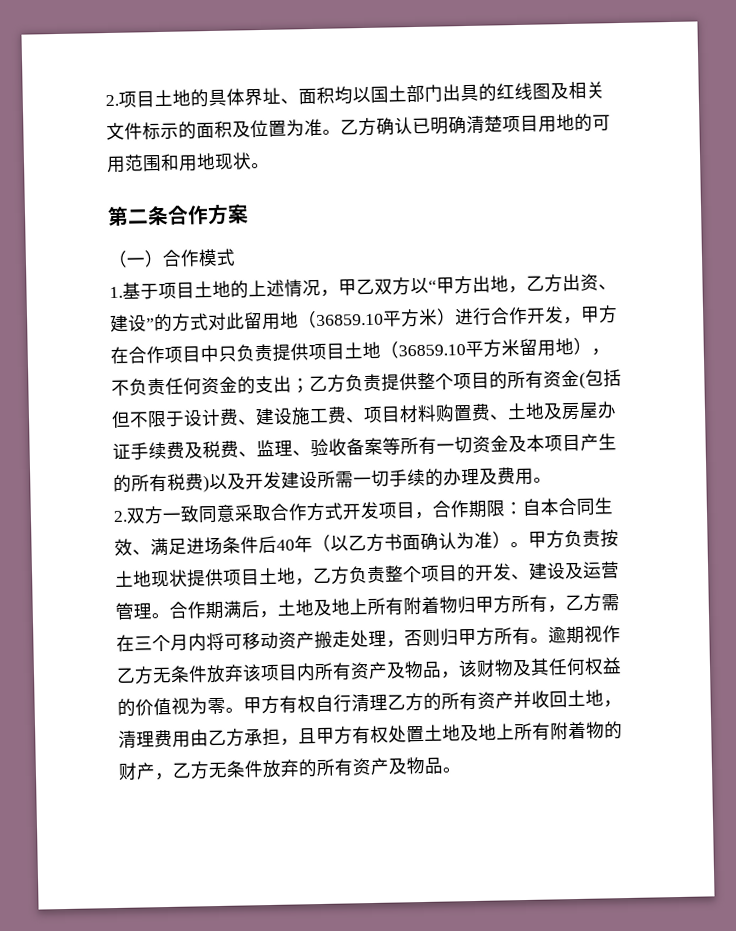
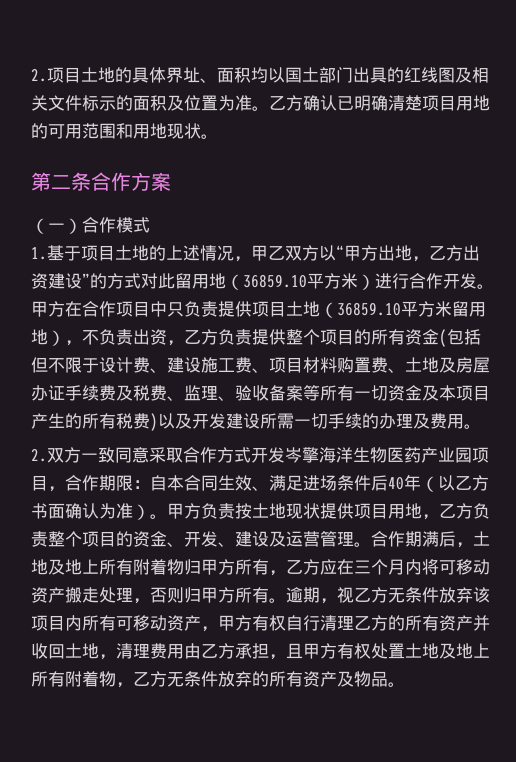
[598,284,617,290] 、 -> (48, 281) none
[563,316,582,325] ， -> [477,284,494,289] 。
[165,375,310,395] 任何资金的支出； -> [133,329,184,346] 出资，
(380, 510) none -> [285,447,472,463] 岑擎海洋生物医药产业园
[258,567,278,585] 土 -> [388,504,405,519] 用
(476, 573) none -> [133,531,184,547] 资金、
[601,593,620,611] 需 -> [320,559,337,575] 应
[584,625,621,643] 视作 -> [320,587,354,604] ，视
[350,657,622,680] [117,697,244,717] 资产及物品，该财物及其任何权益的价值视为零。 -> [116,615,218,632] 可移动资产，
[604,721,623,740] [118,762,156,781] 的财产 -> (116, 679) none

